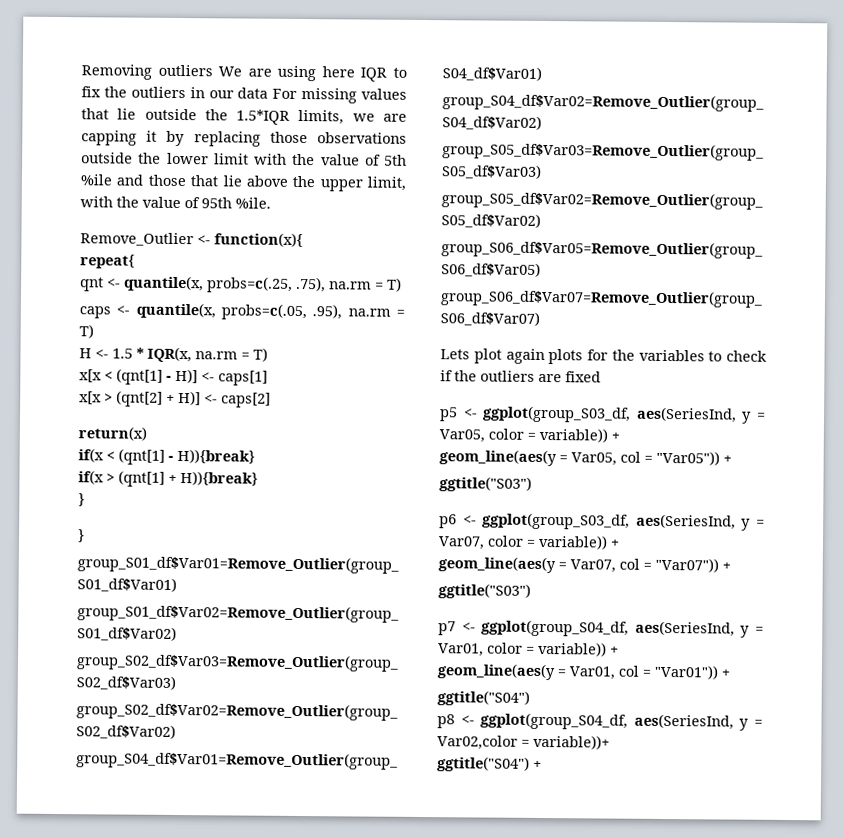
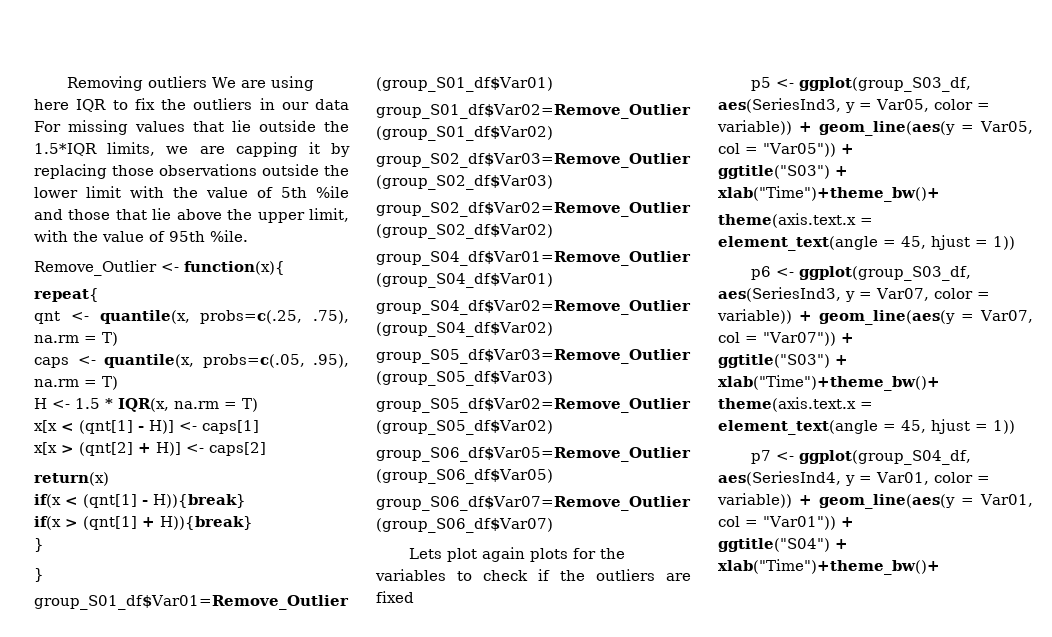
[635,406,737,423] aes(SeriesInd, -> [718,98,841,113] aes(SeriesInd3,
(620, 436) // -> (813, 127) none
(532, 484) none -> [835,166,848,176] [718,186,940,202] [718,213,873,228] [718,235,1015,251] + xlab("Time")+theme_bw()+ // theme(axis.text.x = element_text(angle = 45, hjust = 1))
[635,513,736,530] aes(SeriesInd, -> [718,287,841,302] aes(SeriesInd3,
(620, 543) // -> (813, 316) none
(531, 591) none -> [835,355,848,365] [718,375,940,391] [718,397,873,412] [718,419,1015,435] + xlab("Time")+theme_bw()+ theme(axis.text.x = element_text(angle = 45, hjust = 1))
[634,620,735,637] aes(SeriesInd, -> [718,471,841,486] aes(SeriesInd4,
(619, 650) // -> (813, 500) none
[437,712,763,731] [437,734,610,750] [437,756,542,772] // p8 <- ggplot(group_S04_df, aes(SeriesInd, y = Var02,color = variable))+ // ggtitle("S04") + -> [835,539,848,549] [718,559,940,575] + xlab("Time")+theme_bw()+

